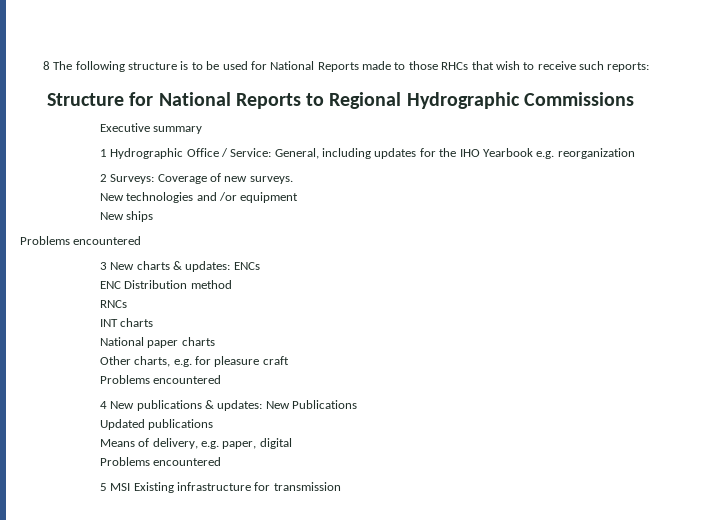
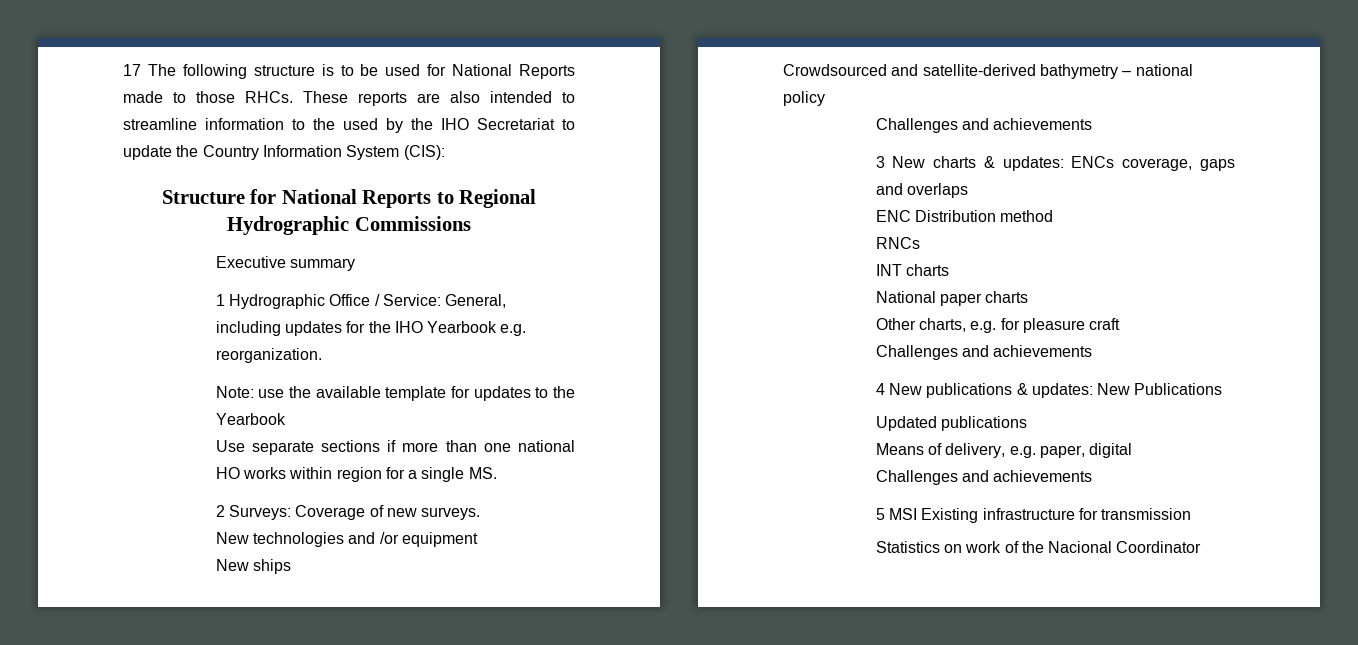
[42,61,50,70] 8 -> [123,64,141,76] 17
[441,61,650,72] RHCs that wish to receive such reports: -> [245,91,575,106] [123,118,575,133] [123,145,445,160] RHCs. These reports are also intended to streamline information to the used by the IHO Secretariat to update the Country Information System (CIS):
[557,148,635,159] reorganization -> [215,348,322,363] [215,386,575,401] [215,413,286,425] [215,440,575,455] [215,467,497,482] reorganization. // Note: use the available template for updates to the Yearbook // Use separate sections if more than one national HO works within region for a single MS.
[20,236,142,245] Problems encountered -> [783,64,1193,79] [783,91,825,106] [875,118,1093,133] Crowdsourced and satellite-derived bathymetry – national policy // Challenges and achievements
(260, 266) none -> [1122,158,1235,171] [875,183,968,198] coverage, gaps and overlaps
[99,375,222,384] Problems encountered -> [875,345,1093,360] Challenges and achievements
[99,457,222,466] Problems encountered -> [875,470,1093,485] Challenges and achievements
(341, 486) none -> [875,541,1202,553] // Statistics on work of the Nacional Coordinator

